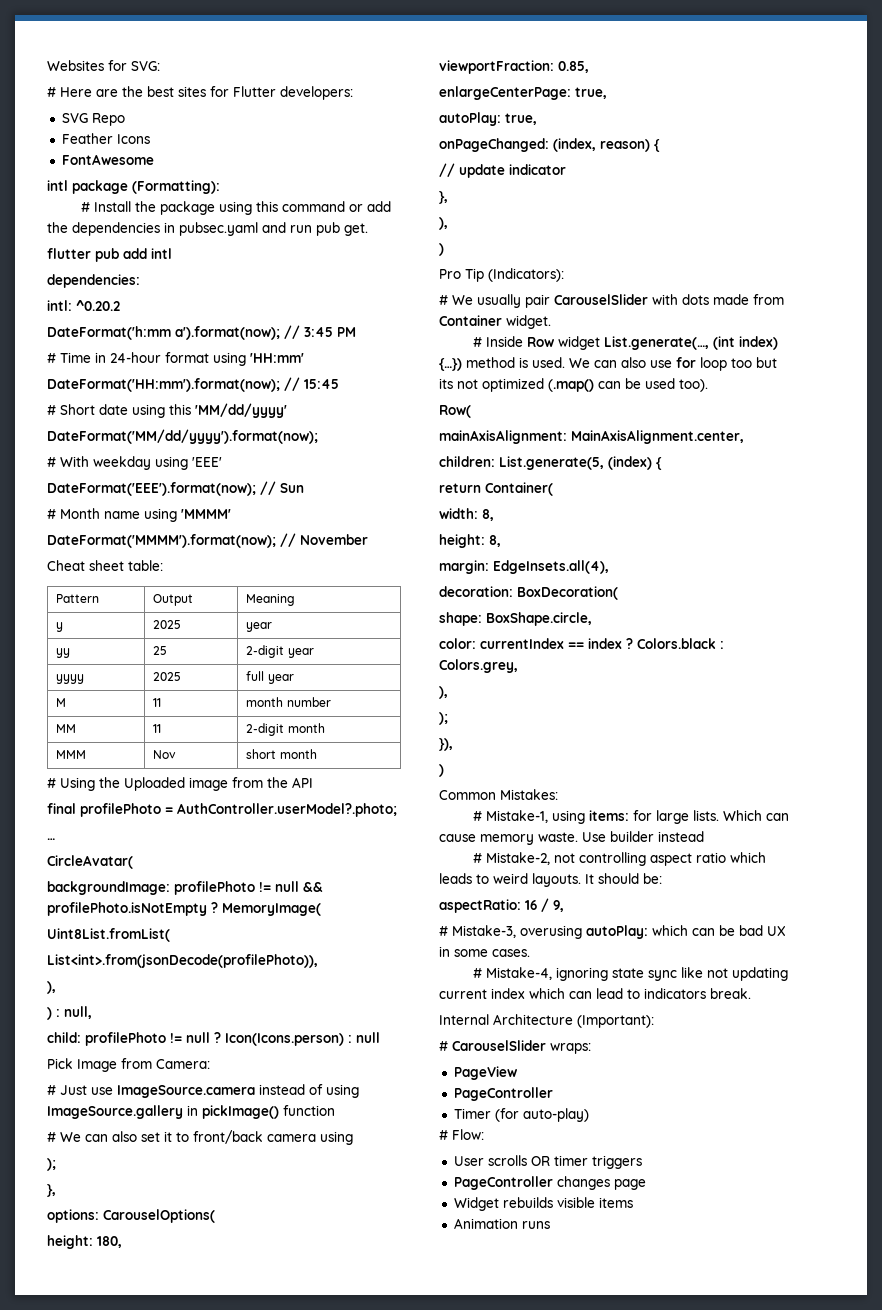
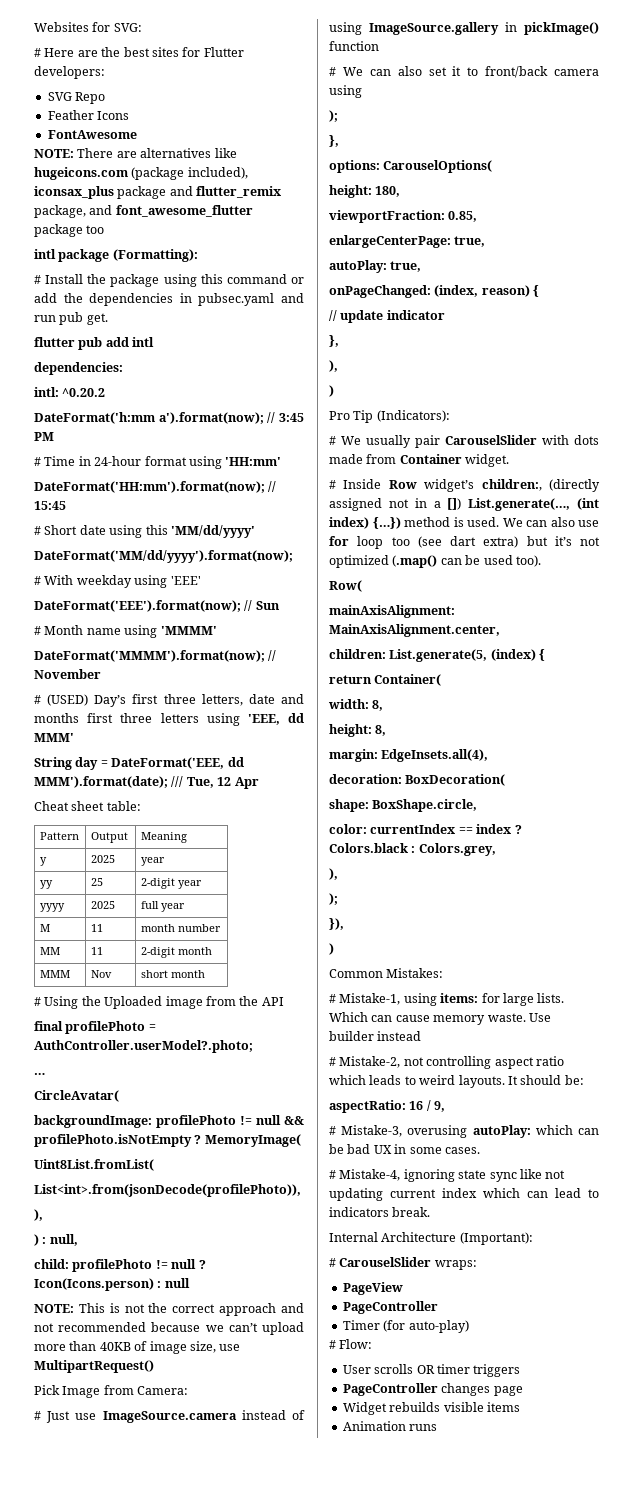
(154, 159) none -> [34,148,237,158] [34,167,248,180] [34,186,282,199] [34,205,253,218] [34,224,105,237] // NOTE: There are alternatives like hugeicons.com (package included), iconsax_plus package and flutter_remix package, and font_awesome_flutter package too
(368, 539) none -> [34,694,304,707] [34,713,304,726] [34,733,74,742] [34,757,244,770] [34,776,259,789] // # (USED) Day’s first three letters, date and months first three letters using 'EEE, dd MMM' // String day = DateFormat('EEE, dd MMM').format(date); /// Tue, 12 Apr
(380, 1037) none -> [34,1303,304,1316] [34,1322,304,1335] [34,1341,241,1354] [34,1360,154,1373] // NOTE: This is not the correct approach and not recommended because we can’t upload more than 40KB of image size, use MultipartRequest()
[557,336,600,350] widget -> [424,479,600,492] [329,498,462,511] widget’s children:, (directly assigned not in a [])
[756,357,777,368] [439,378,453,389] but its -> [417,536,572,548] (see dart extra) but it’s

